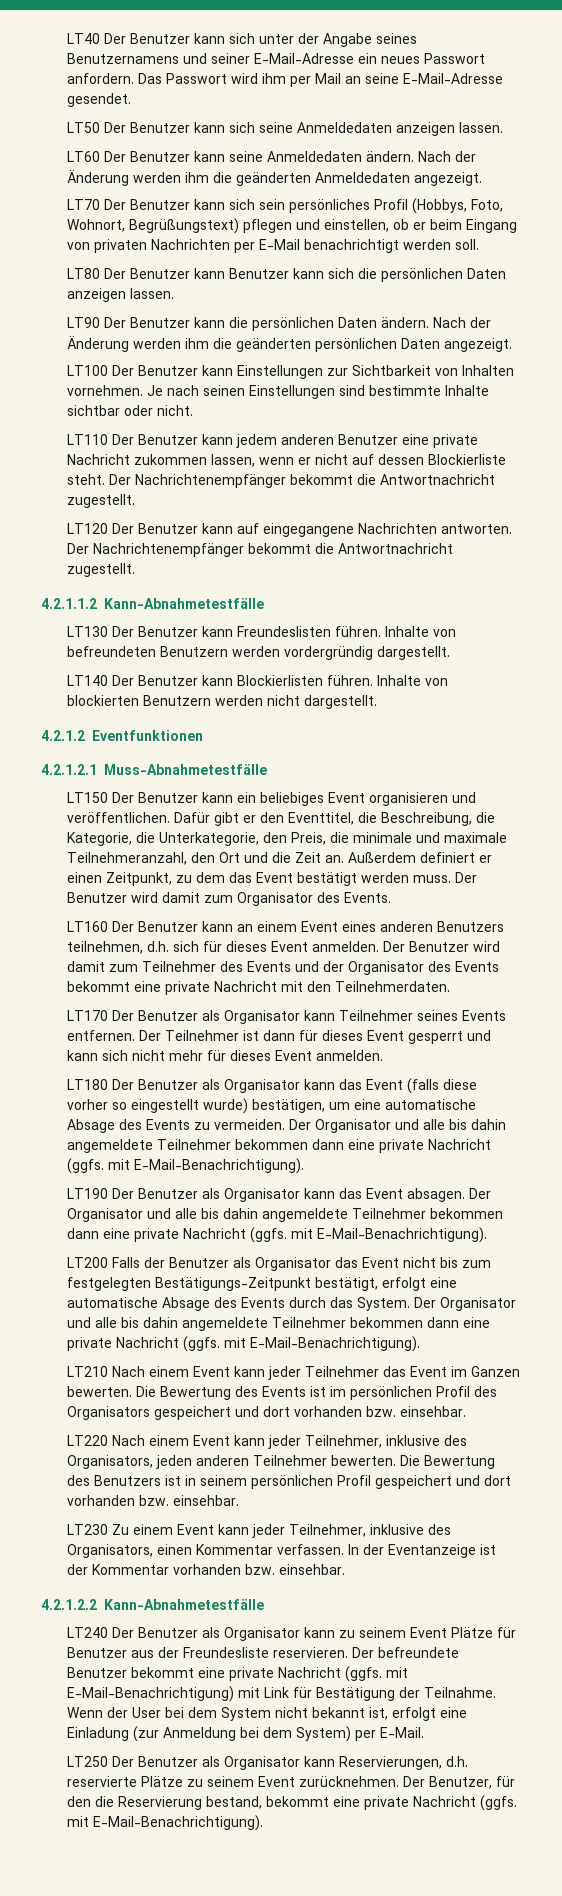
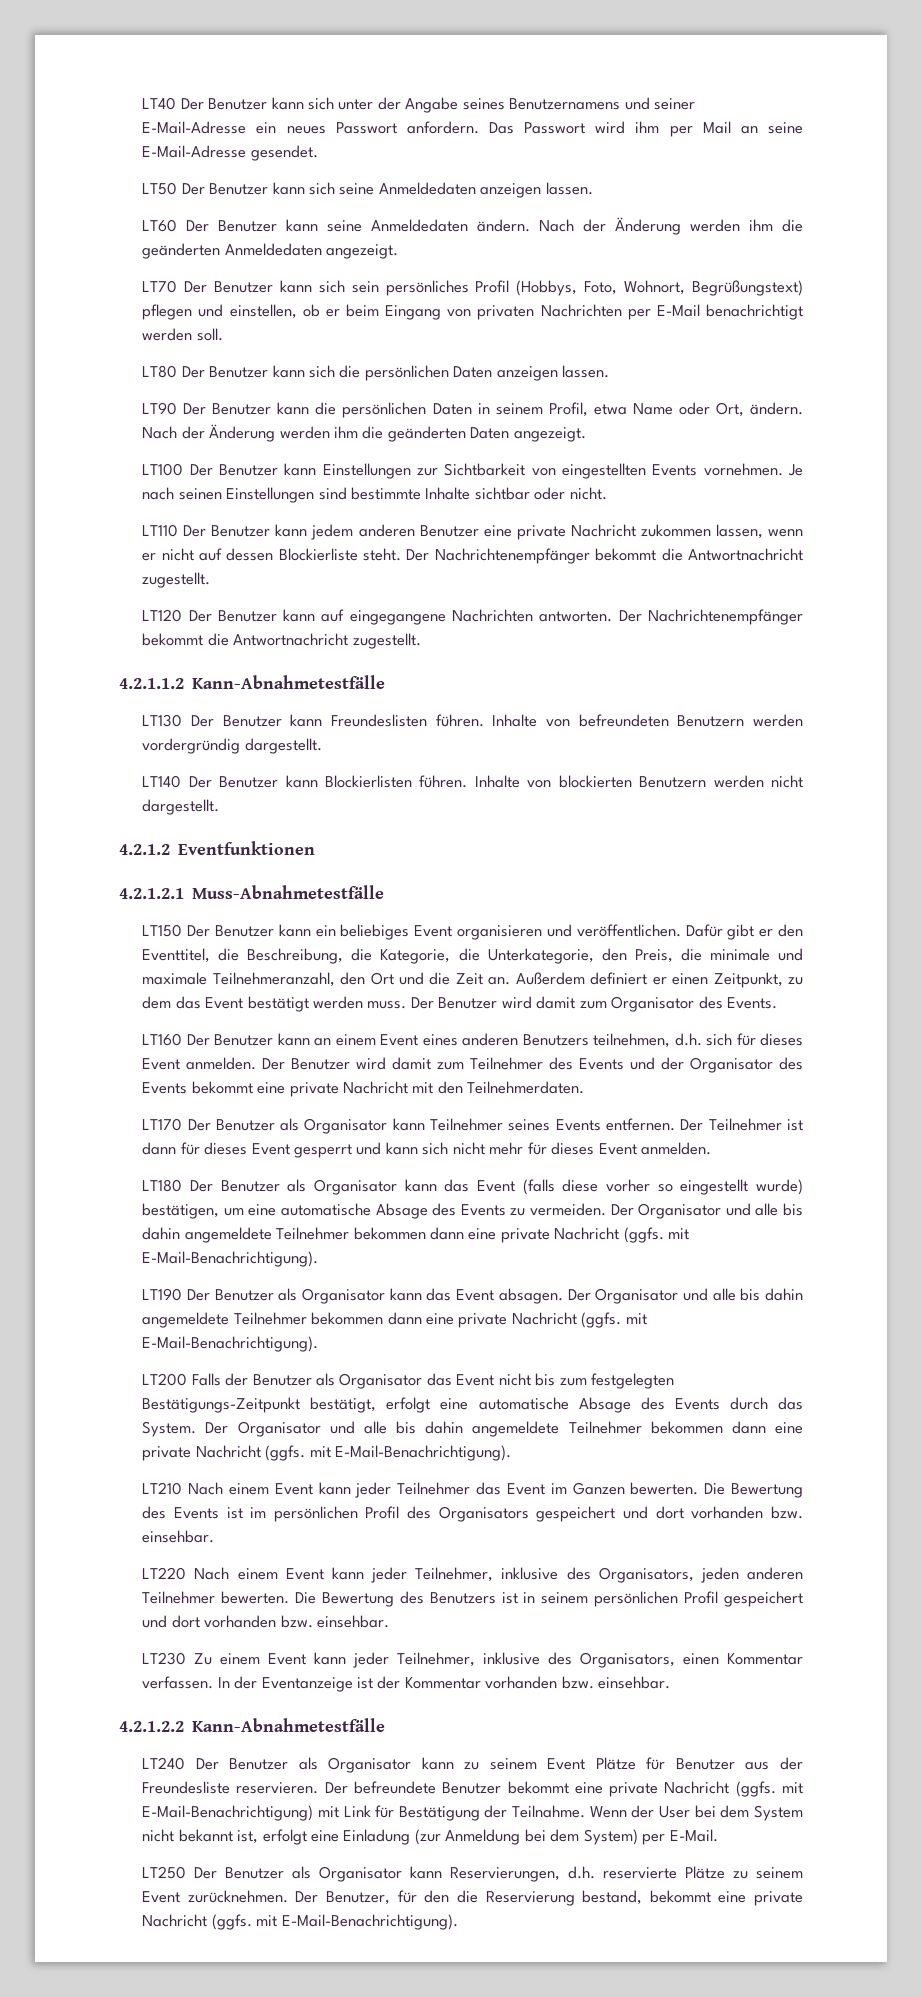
[229,268,325,279] Benutzer kann -> (305, 371) none
[381,317,492,328] [67,335,398,352] ändern. Nach der Änderung werden ihm die geänderten persönlichen -> [477,402,803,417] [142,424,466,442] in seinem Profil, etwa Name oder Ort, ändern. Nach der Änderung werden ihm die geänderten
[462,365,515,376] Inhalten -> [561,463,698,479] eingestellten Events

